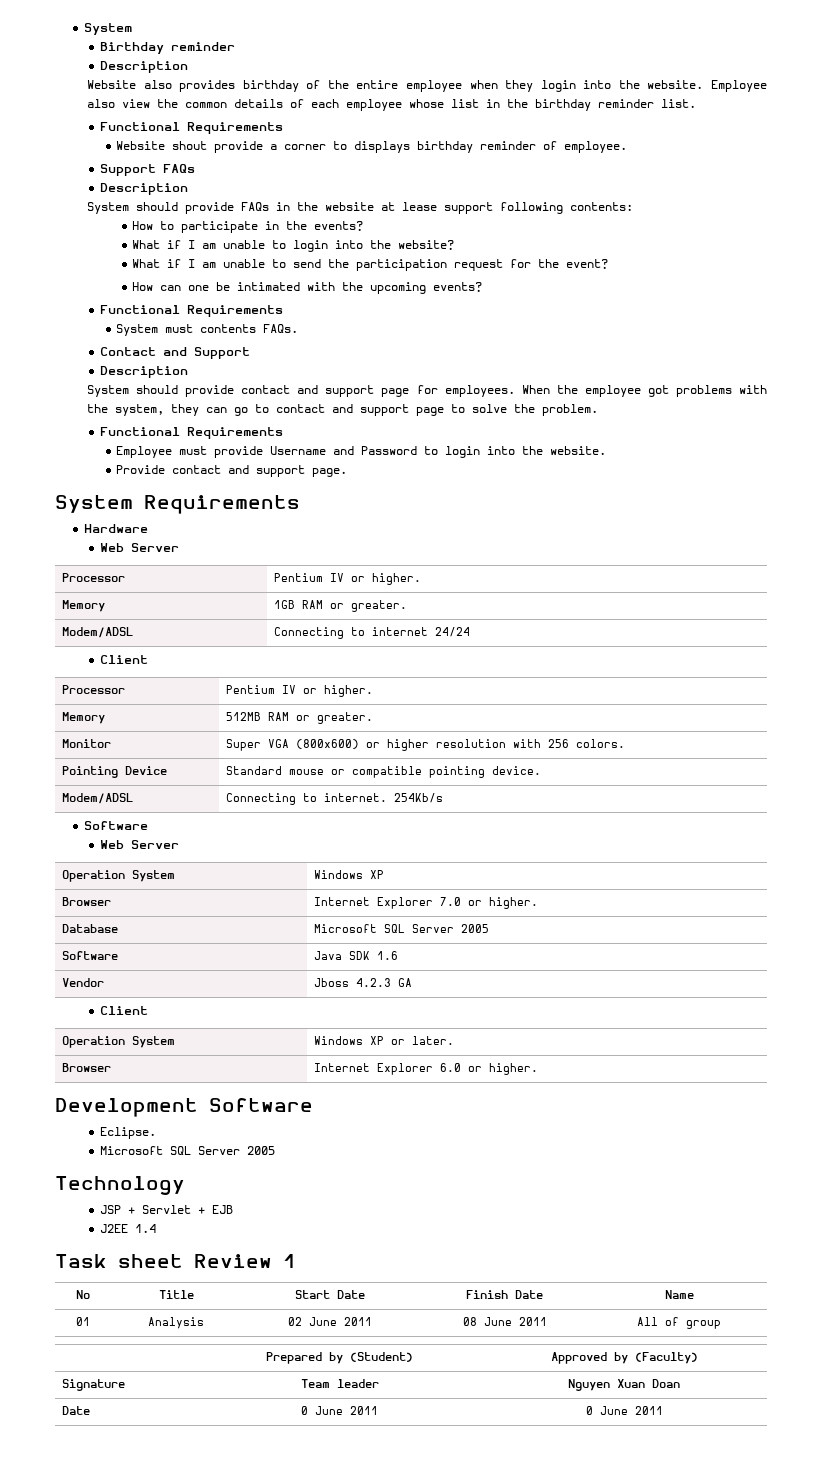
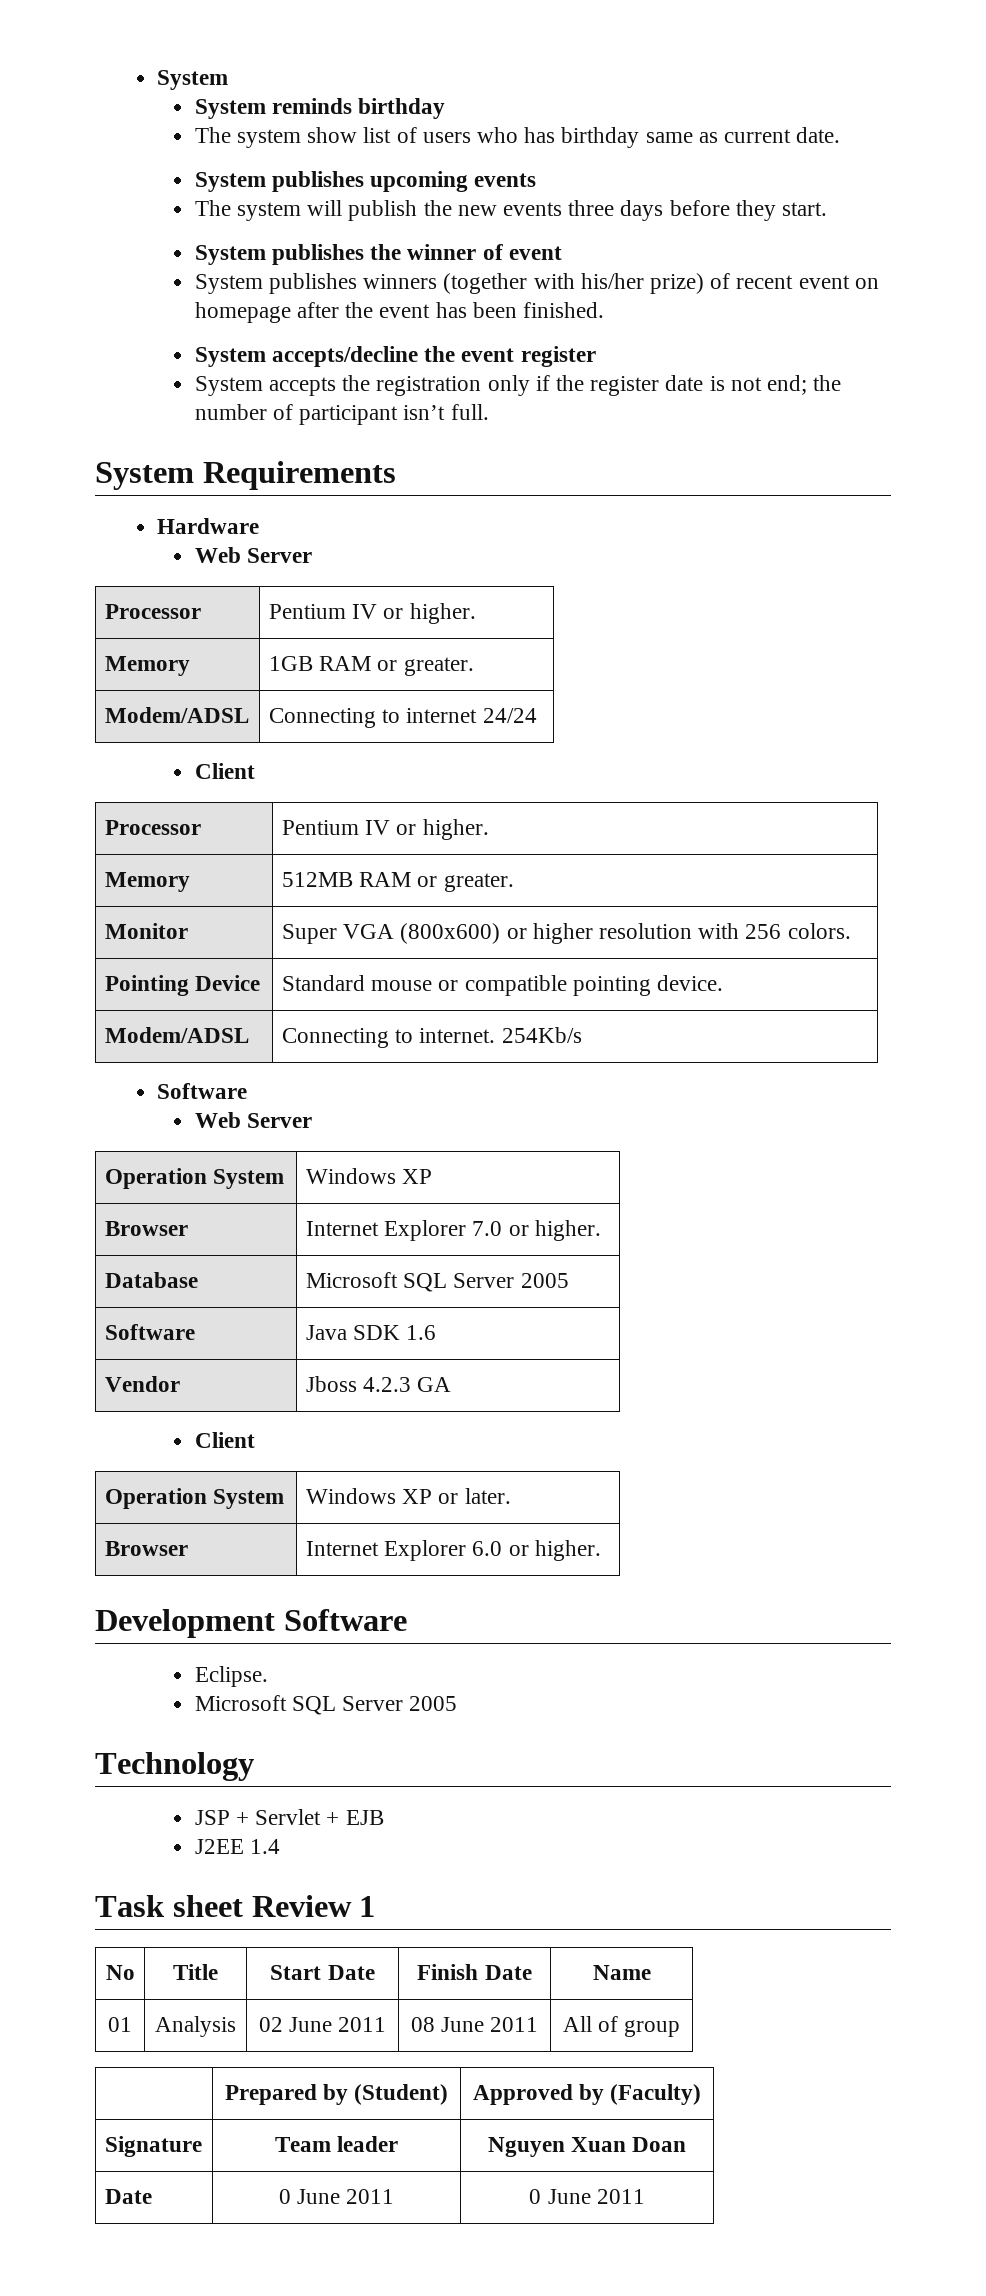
[100,42,236,54] [100,61,189,73] [87,80,768,92] [87,99,697,111] [100,122,284,134] [116,141,628,153] [100,164,196,176] [100,183,189,195] [87,202,634,214] [132,221,364,233] [132,240,455,252] [132,259,609,271] [132,282,483,294] [100,305,284,317] [116,324,299,336] [100,347,251,359] [100,366,189,378] [87,385,768,397] [87,404,599,416] [100,427,284,439] [116,446,607,458] [116,465,348,477] Birthday reminder // Description // Website also provides birthday of the entire employee when they login into the website. Employee also view the common details of each employee whose list in the birthday reminder list. // Functional Requirements // Website shout provide a corner to displays birthday reminder of employee. // Support FAQs // Description // System should provide FAQs in the website at lease support following contents: // How to participate in the events? // What if I am unable to login into the website? // What if I am unable to send the participation request for the event? // How can one be intimated with the upcoming events? // Functional Requirements // System must contents FAQs. // Contact and Support // Description // System should provide contact and support page for employees. When the employee got problems with the system, they can go to contact and support page to solve the problem. // Functional Requirements // Employee must provide Username and Password to login into the website. // Provide contact and support page. -> [194,98,446,119] [194,127,841,148] [194,171,537,192] [194,200,827,221] [194,244,562,265] [194,273,879,294] [194,302,604,323] [194,346,596,367] [194,375,842,396] [194,404,489,425] System reminds birthday // The system show list of users who has birthday same as current date. // System publishes upcoming events // The system will publish the new events three days before they start. // System publishes the winner of event // System publishes winners (together with his/her prize) of recent event on homepage after the event has been finished. // System accepts/decline the event register // System accepts the registration only if the register date is not end; the number of participant isn’t full.

